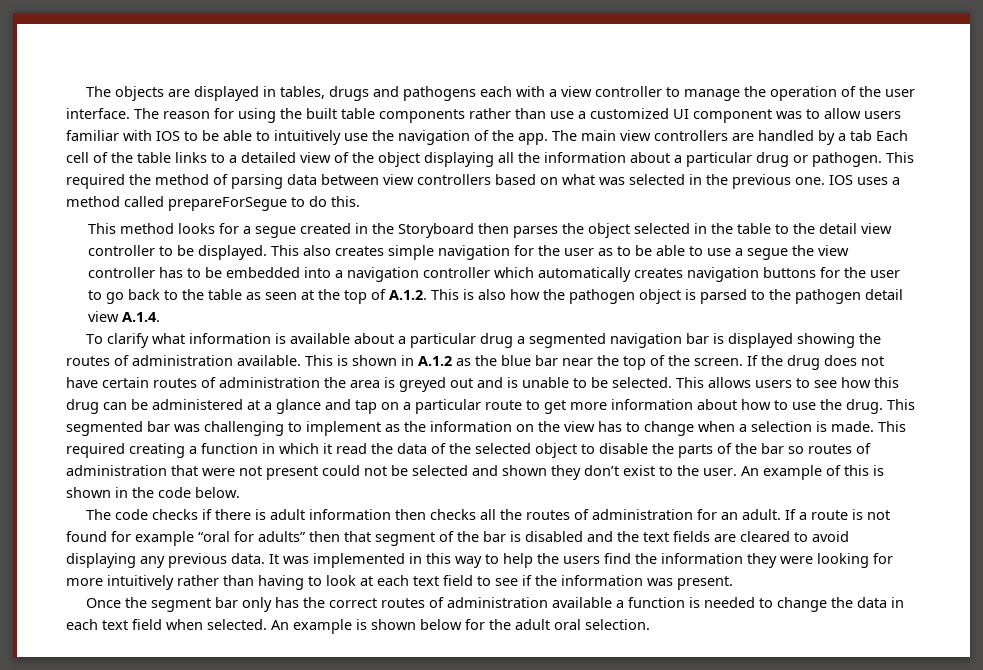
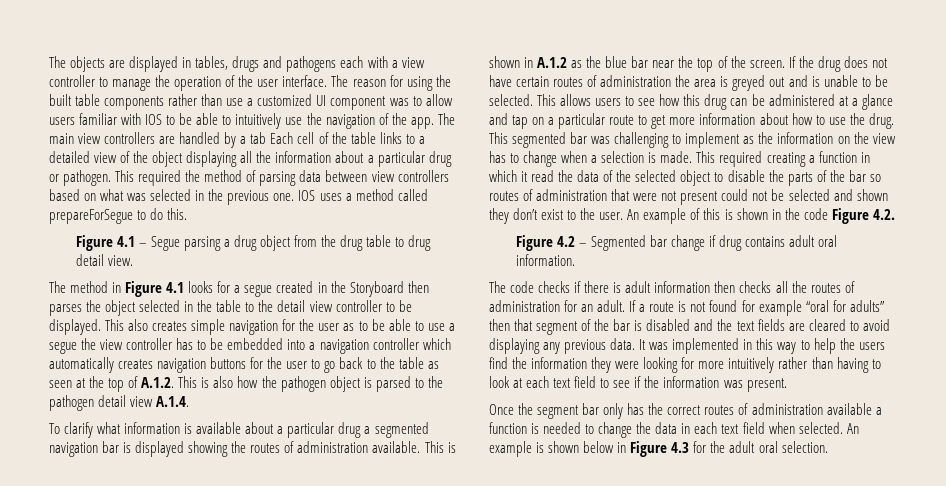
[88,223,175,234] This method -> [75,235,432,251] [75,254,133,266] [49,281,185,297] Figure 4.1 – Segue parsing a drug object from the drug table to drug detail view. // The method in Figure 4.1
[195,487,240,498] below. -> [831,208,895,224] [515,235,838,251] [515,254,575,266] Figure 4.2. // Figure 4.2 – Segmented bar change if drug contains adult oral information.
(462, 624) none -> [617,441,690,457] in Figure 4.3

